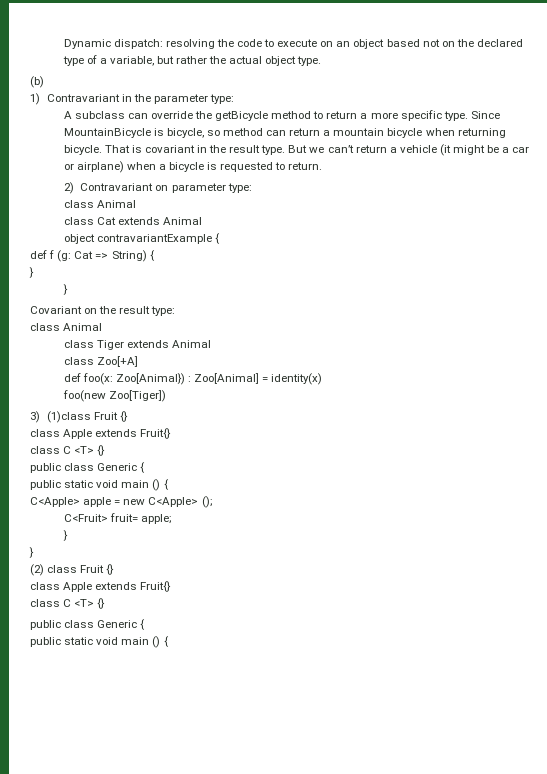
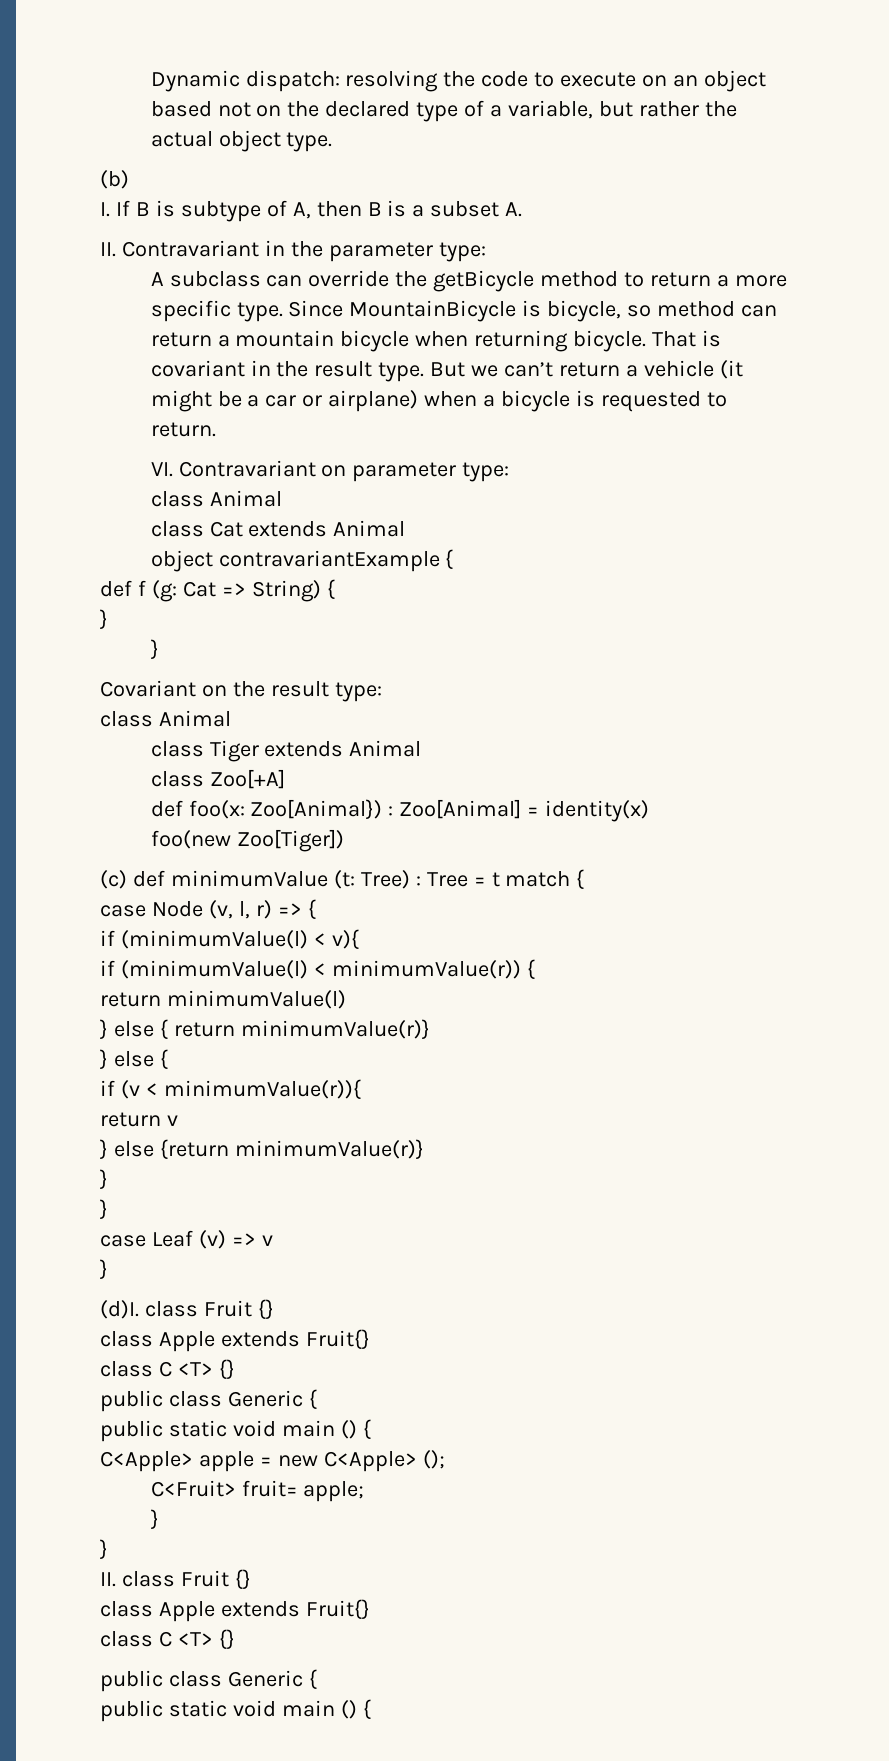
[30,93,40,105] 1) -> [100,200,523,222] [100,242,116,257] I. If B is subtype of A, then B is a subset A. // II.
[63,182,74,194] 2) -> [150,462,173,477] VI.
[30,411,91,423] 3) (1)class -> [100,869,585,890] [100,899,316,920] [100,929,359,950] [100,959,535,980] [100,990,346,1009] [100,1019,430,1040] [100,1049,168,1070] [100,1079,361,1100] [100,1112,178,1127] [100,1139,424,1160] [100,1169,108,1190] [100,1199,108,1220] [100,1230,273,1249] [100,1259,108,1280] [100,1300,198,1319] (c) def minimumValue (t: Tree) : Tree = t match { // case Node (v, l, r) => { // if (minimumValue(l) < v){ // if (minimumValue(l) < minimumValue(r)) { // return minimumValue(l) // } else { return minimumValue(r)} // } else { // if (v < minimumValue(r)){ // return v // } else {return minimumValue(r)} // } // } // case Leaf (v) => v // } // (d)I. class
[30,564,44,576] (2) -> [100,1572,116,1587] II.

